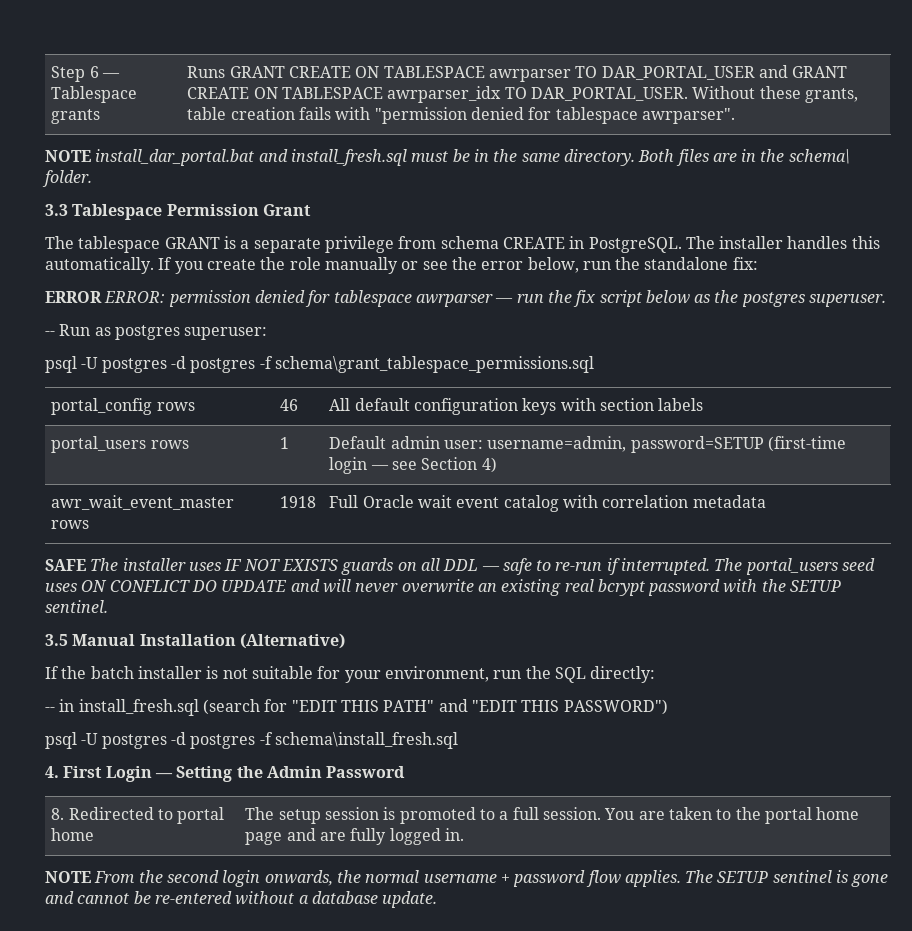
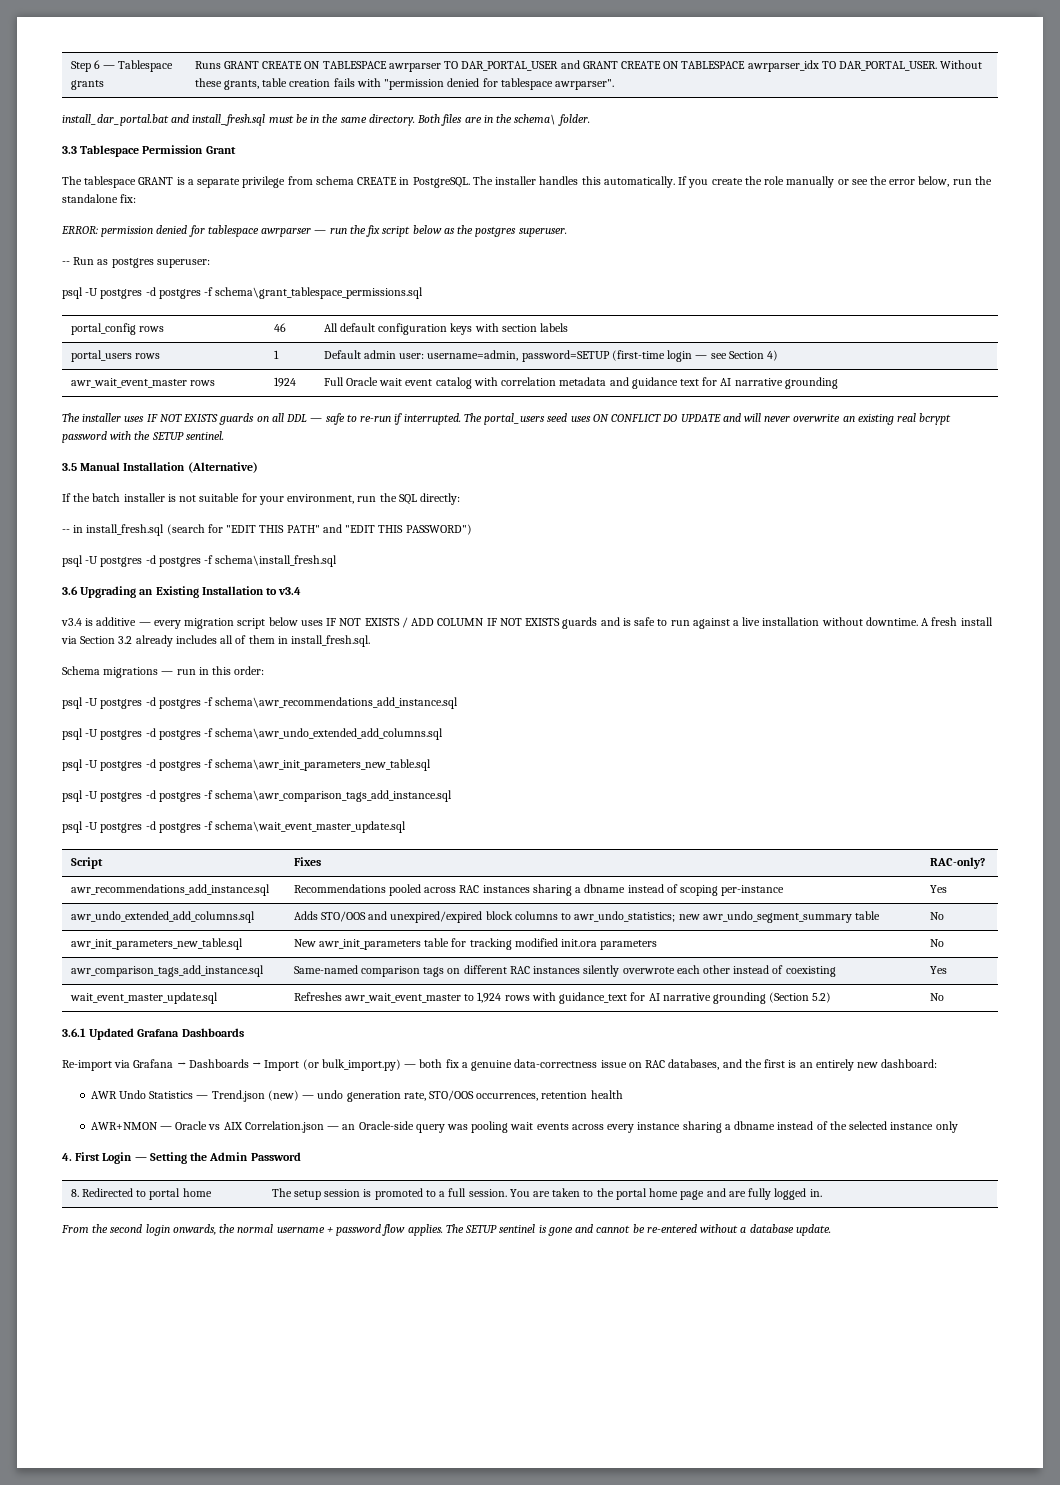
[45,150,91,162] NOTE -> (615, 84) none
[45,291,102,303] ERROR -> (137, 198) none
[280,496,317,508] 1918 -> [273,377,296,387] 1924
[45,559,86,571] // SAFE -> [609,377,838,389] and guidance text for AI narrative grounding //
(458, 740) none -> [62,586,302,598] [61,617,993,629] [61,635,371,647] [62,666,265,678] [62,697,459,709] [62,728,444,740] [62,759,432,771] [62,790,453,802] [62,821,407,833] [70,857,103,869] [293,857,321,866] [929,857,985,869] [70,884,270,896] [293,884,785,896] [929,885,947,893] [70,911,255,923] [293,911,881,923] [929,912,944,920] [70,938,243,950] [293,938,658,950] [929,939,944,947] [70,965,264,977] [293,965,836,977] [929,966,947,974] [69,992,218,1004] [293,992,832,1004] [929,993,944,1001] [62,1028,244,1040] [62,1059,938,1071] [90,1090,623,1102] [90,1121,958,1133] // 3.6 Upgrading an Existing Installation to v3.4 // v3.4 is additive — every migration script below uses IF NOT EXISTS / ADD COLUMN IF NOT EXISTS guards and is safe to run against a live installation without downtime. A fresh install via Section 3.2 already includes all of them in install_fresh.sql. // Schema migrations — run in this order: // psql -U postgres -d postgres -f schema\awr_recommendations_add_instance.sql // psql -U postgres -d postgres -f schema\awr_undo_extended_add_columns.sql // psql -U postgres -d postgres -f schema\awr_init_parameters_new_table.sql // psql -U postgres -d postgres -f schema\awr_comparison_tags_add_instance.sql // psql -U postgres -d postgres -f schema\wait_event_master_update.sql // Script | Fixes | RAC-only? // awr_recommendations_add_instance.sql | Recommendations pooled across RAC instances sharing a dbname instead of scoping per-instance | Yes // awr_undo_extended_add_columns.sql | Adds STO/OOS and unexpired/expired block columns to awr_undo_statistics; new awr_undo_segment_summary table | No // awr_init_parameters_new_table.sql | New awr_init_parameters table for tracking modified init.ora parameters | No // awr_comparison_tags_add_instance.sql | Same-named comparison tags on different RAC instances silently overwrote each other instead of coexisting | Yes // wait_event_master_update.sql | Refreshes awr_wait_event_master to 1,924 rows with guidance_text for AI narrative grounding (Section 5.2) | No // 3.6.1 Updated Grafana Dashboards // Re-import via Grafana → Dashboards → Import (or bulk_import.py) — both fix a genuine data-correctness issue on RAC databases, and the first is an entirely new dashboard: // AWR Undo Statistics — Trend.json (new) — undo generation rate, STO/OOS occurrences, retention health // AWR+NMON — Oracle vs AIX Correlation.json — an Oracle-side query was pooling wait events across every instance sharing a dbname instead of the selected instance only
[45,871,91,883] NOTE -> (822, 1193) none

